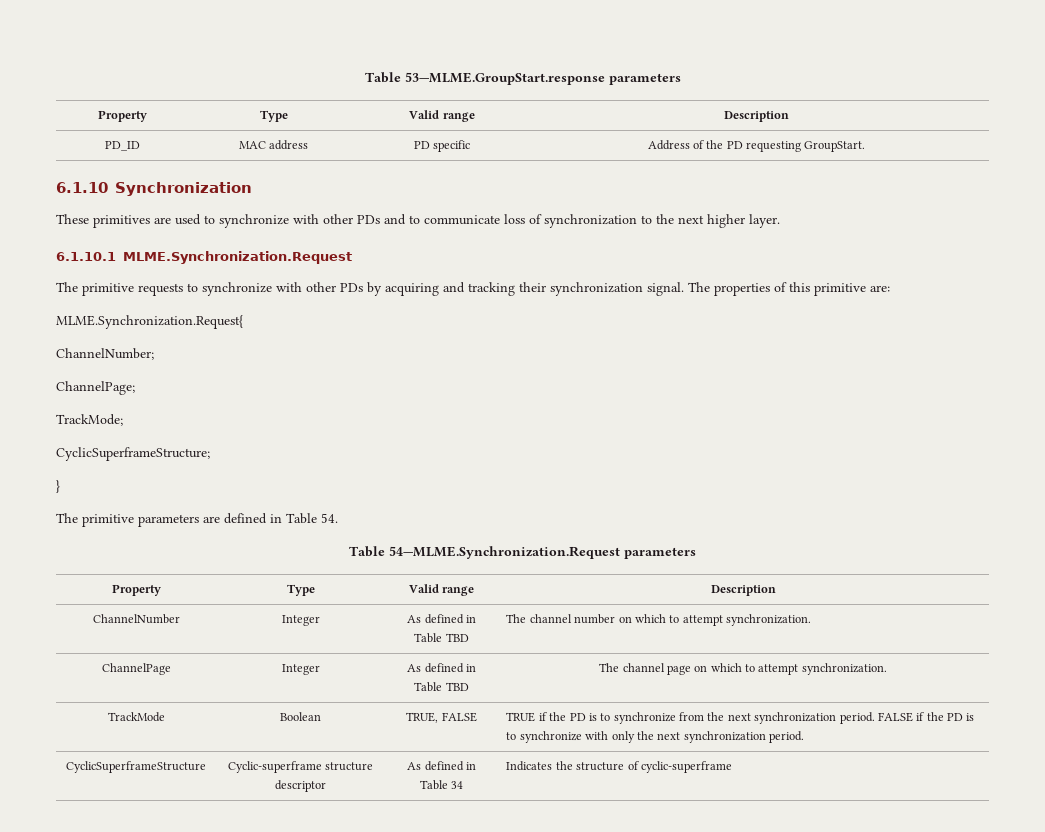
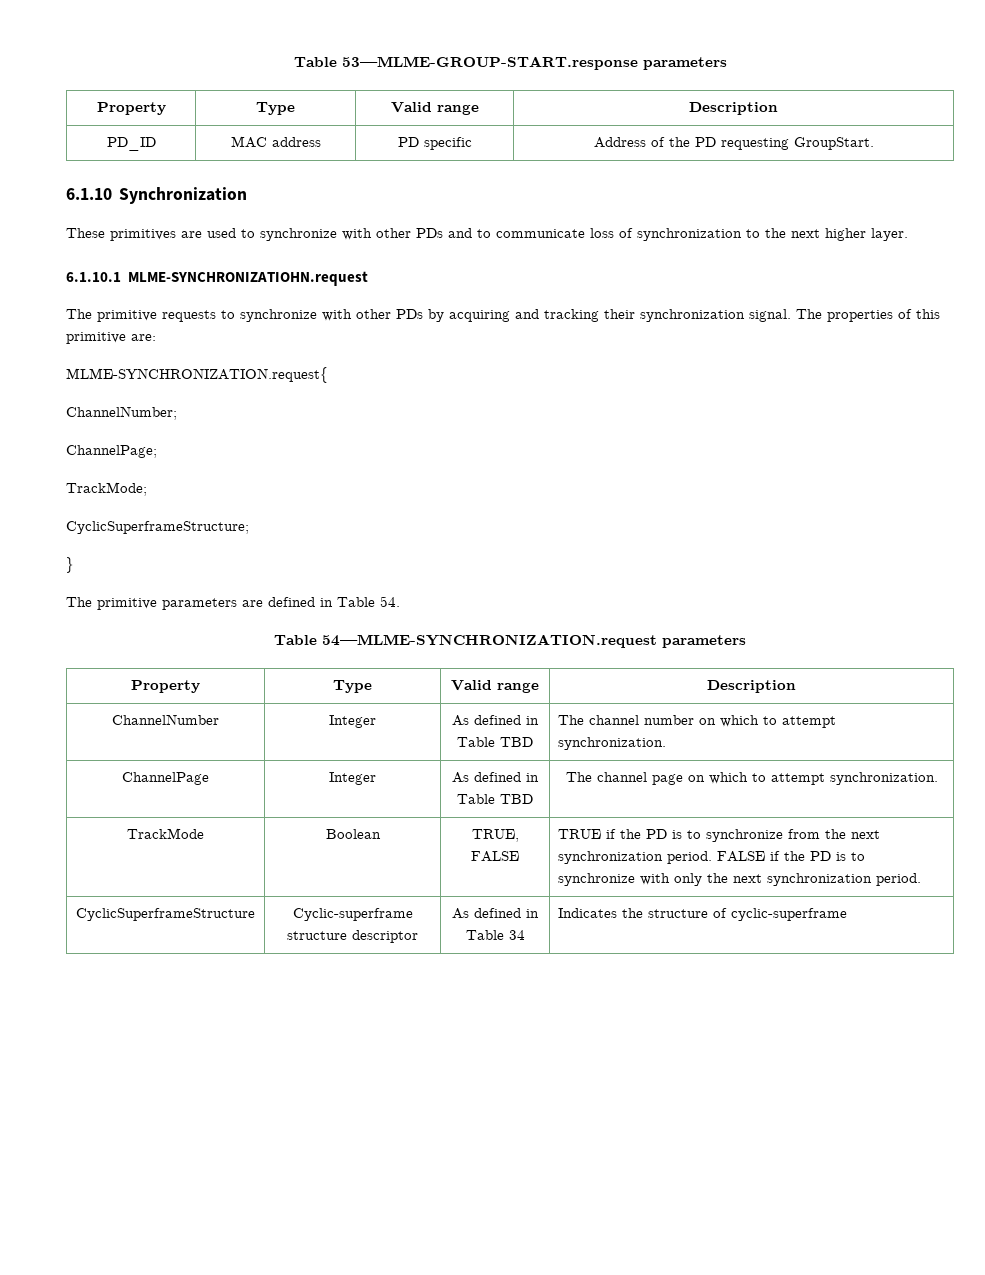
[364,72,605,85] Table 53—MLME.GroupStart.response -> [293,56,638,70] Table 53—MLME-GROUP-START.response
[123,251,352,264] MLME.Synchronization.Request -> [128,271,369,286] MLME-SYNCHRONIZATIOHN.request
[56,315,243,329] MLME.Synchronization.Request{ -> [66,367,328,383] MLME-SYNCHRONIZATION.request{
[389,546,620,559] 54—MLME.Synchronization.Request -> [322,634,657,648] 54—MLME-SYNCHRONIZATION.request

